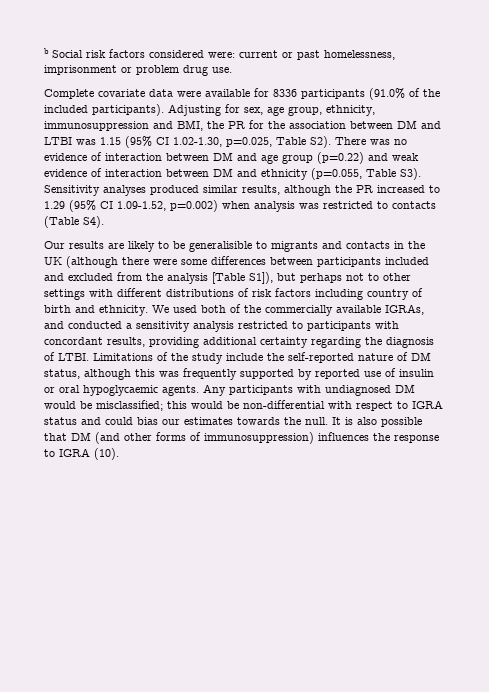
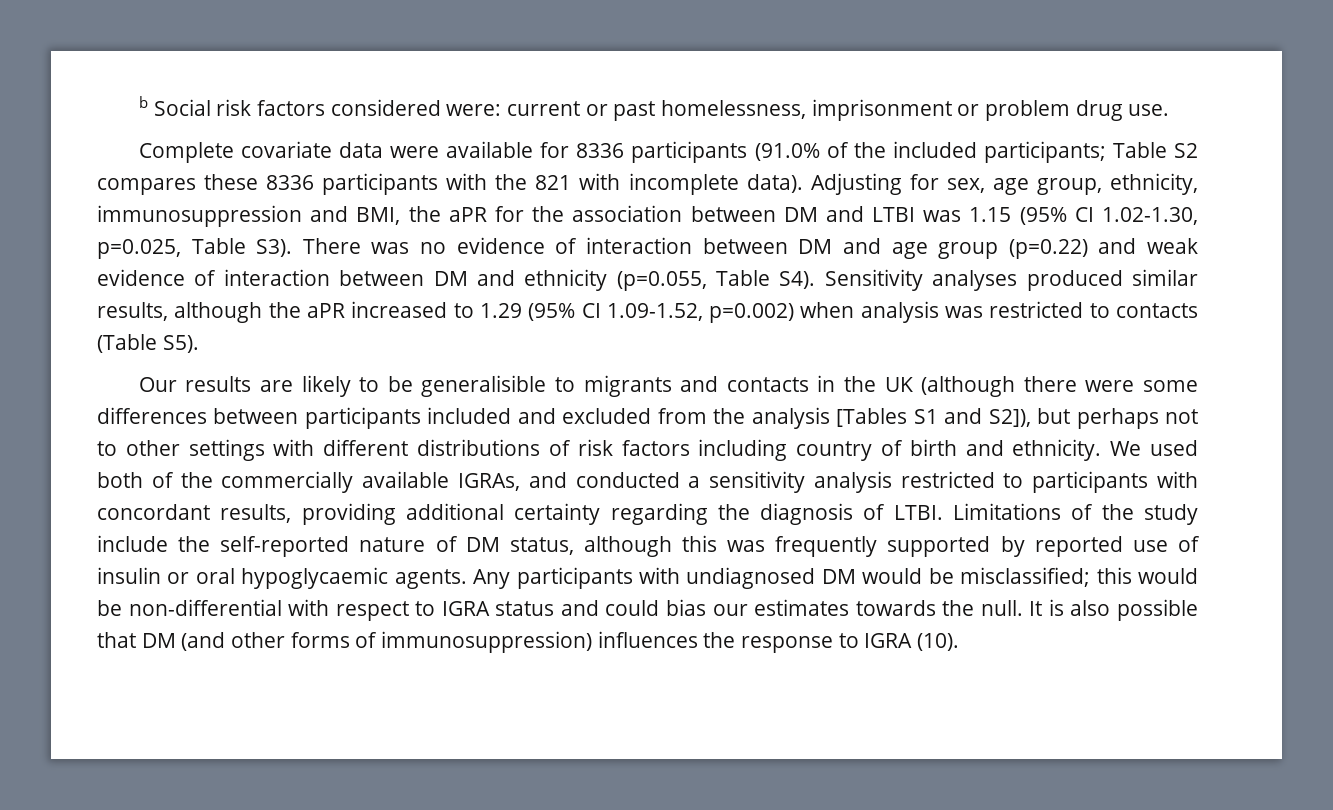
[92,104,164,116] participants). -> [983,141,1198,163] [97,173,803,195] participants; Table S2 compares these 8336 participants with the 821 with incomplete data).
[228,121,245,129] PR -> [448,207,487,222] aPR
[310,136,331,148] S2). -> [256,239,293,257] S3).
[400,168,421,180] S3). -> [779,271,816,289] S4).
[356,185,373,193] PR -> [306,303,345,318] aPR
[83,216,104,228] S4). -> [162,335,199,353] S5).
[212,272,273,284] [Table S1]), -> [836,408,1031,427] [Tables S1 and S2]),

